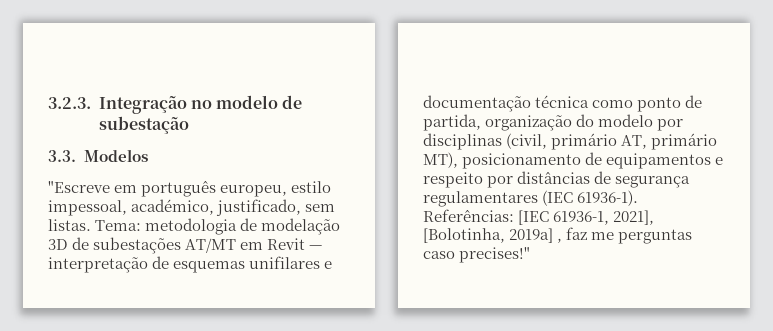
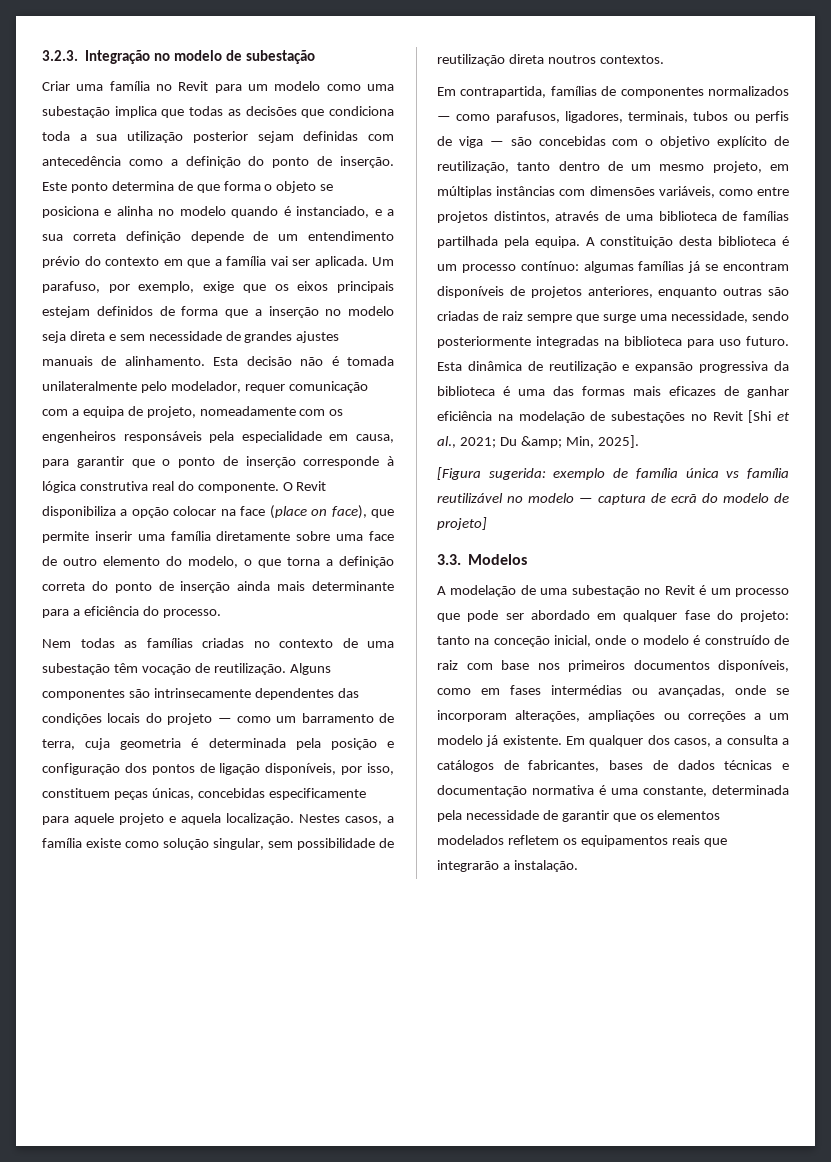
[48,149,148,162] [48,181,332,197] [48,199,336,216] [48,218,341,235] [48,237,323,254] [48,256,333,273] [423,95,703,112] [423,114,684,131] [423,133,718,150] [423,152,724,169] [423,171,691,188] [423,190,639,207] [423,209,655,225] [423,227,693,244] [423,247,531,263] 3.3. Modelos // "Escreve em português europeu, estilo impessoal, académico, justificado, sem listas. Tema: metodologia de modelação 3D de subestações AT/MT em Revit — interpretação de esquemas unifilares e documentação técnica como ponto de partida, organização do modelo por disciplinas (civil, primário AT, primário MT), posicionamento de equipamentos e respeito por distâncias de segurança regulamentares (IEC 61936-1). Referências: [IEC 61936-1, 2021], [Bolotinha, 2019a] , faz me perguntas caso precises!" -> [42,81,394,93] [42,106,395,118] [42,131,395,143] [42,156,395,168] [42,181,334,193] [42,206,395,218] [42,231,394,243] [42,256,394,268] [42,281,395,293] [42,306,394,318] [42,331,340,343] [42,356,395,366] [42,381,368,393] [42,406,344,418] [42,431,395,443] [42,456,394,468] [42,481,327,493] [42,505,395,519] [42,531,395,543] [42,556,394,568] [42,581,394,593] [42,606,221,618] [42,638,394,648] [42,663,331,675] [42,688,359,700] [42,713,394,725] [42,738,394,750] [42,763,395,775] [42,788,366,800] [42,813,394,825] [42,838,394,850] [437,54,664,66] [437,86,789,98] [437,111,789,123] [437,136,789,148] [437,161,789,173] [437,186,789,198] [437,211,789,223] [437,236,790,248] [437,261,790,273] [437,286,789,298] [437,311,789,323] [437,336,789,348] [437,361,789,373] [437,386,789,398] [437,410,790,423] [437,435,639,448] [437,467,789,480] [437,493,789,505] [437,517,487,530] [437,554,528,565] [437,585,789,597] [437,610,789,622] [437,635,789,647] [437,660,789,672] [437,685,789,697] [437,710,789,722] [437,735,789,747] [437,760,789,772] [437,785,789,797] [437,810,721,822] [437,835,727,847] [437,860,578,872] Criar uma família no Revit para um modelo como uma subestação implica que todas as decisões que condiciona toda a sua utilização posterior sejam definidas com antecedência como a definição do ponto de inserção. Este ponto determina de que forma o objeto se posiciona e alinha no modelo quando é instanciado, e a sua correta definição depende de um entendimento prévio do contexto em que a família vai ser aplicada. Um parafuso, por exemplo, exige que os eixos principais estejam definidos de forma que a inserção no modelo seja direta e sem necessidade de grandes ajustes manuais de alinhamento. Esta decisão não é tomada unilateralmente pelo modelador, requer comunicação com a equipa de projeto, nomeadamente com os engenheiros responsáveis pela especialidade em causa, para garantir que o ponto de inserção corresponde à lógica construtiva real do componente. O Revit disponibiliza a opção colocar na face (place on face), que permite inserir uma família diretamente sobre uma face de outro elemento do modelo, o que torna a definição correta do ponto de inserção ainda mais determinante para a eficiência do processo. // Nem todas as famílias criadas no contexto de uma subestação têm vocação de reutilização. Alguns componentes são intrinsecamente dependentes das condições locais do projeto — como um barramento de terra, cuja geometria é determinada pela posição e configuração dos pontos de ligação disponíveis, por isso, constituem peças únicas, concebidas especificamente para aquele projeto e aquela localização. Nestes casos, a família existe como solução singular, sem possibilidade de reutilização direta noutros contextos. // Em contrapartida, famílias de componentes normalizados — como parafusos, ligadores, terminais, tubos ou perfis de viga — são concebidas com o objetivo explícito de reutilização, tanto dentro de um mesmo projeto, em múltiplas instâncias com dimensões variáveis, como entre projetos distintos, através de uma biblioteca de famílias partilhada pela equipa. A constituição desta biblioteca é um processo contínuo: algumas famílias já se encontram disponíveis de projetos anteriores, enquanto outras são criadas de raiz sempre que surge uma necessidade, sendo posteriormente integradas na biblioteca para uso futuro. Esta dinâmica de reutilização e expansão progressiva da biblioteca é uma das formas mais eficazes de ganhar eficiência na modelação de subestações no Revit [Shi et al., 2021; Du &amp; Min, 2025]. // [Figura sugerida: exemplo de família única vs família reutilizável no modelo — captura de ecrã do modelo de projeto] // 3.3. Modelos // A modelação de uma subestação no Revit é um processo que pode ser abordado em qualquer fase do projeto: tanto na conceção inicial, onde o modelo é construído de raiz com base nos primeiros documentos disponíveis, como em fases intermédias ou avançadas, onde se incorporam alterações, ampliações ou correções a um modelo já existente. Em qualquer dos casos, a consulta a catálogos de fabricantes, bases de dados técnicas e documentação normativa é uma constante, determinada pela necessidade de garantir que os elementos modelados refletem os equipamentos reais que integrarão a instalação.

